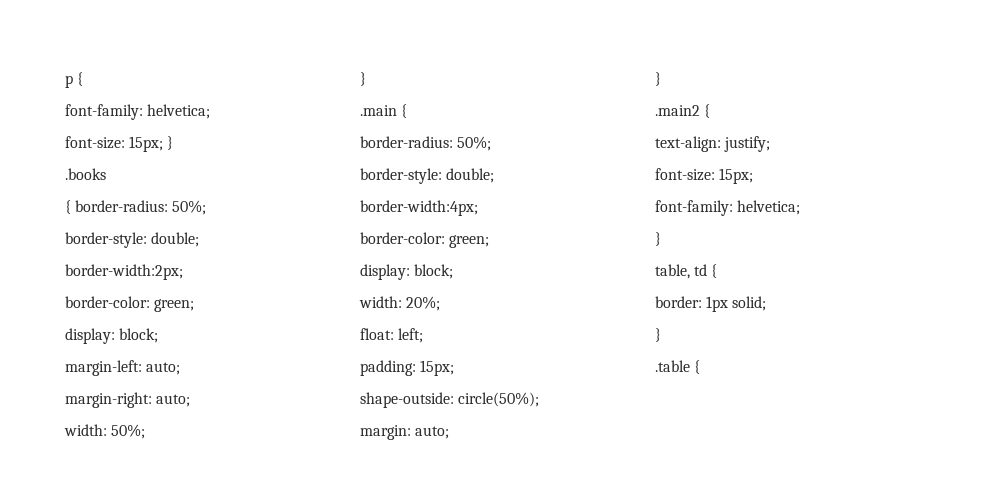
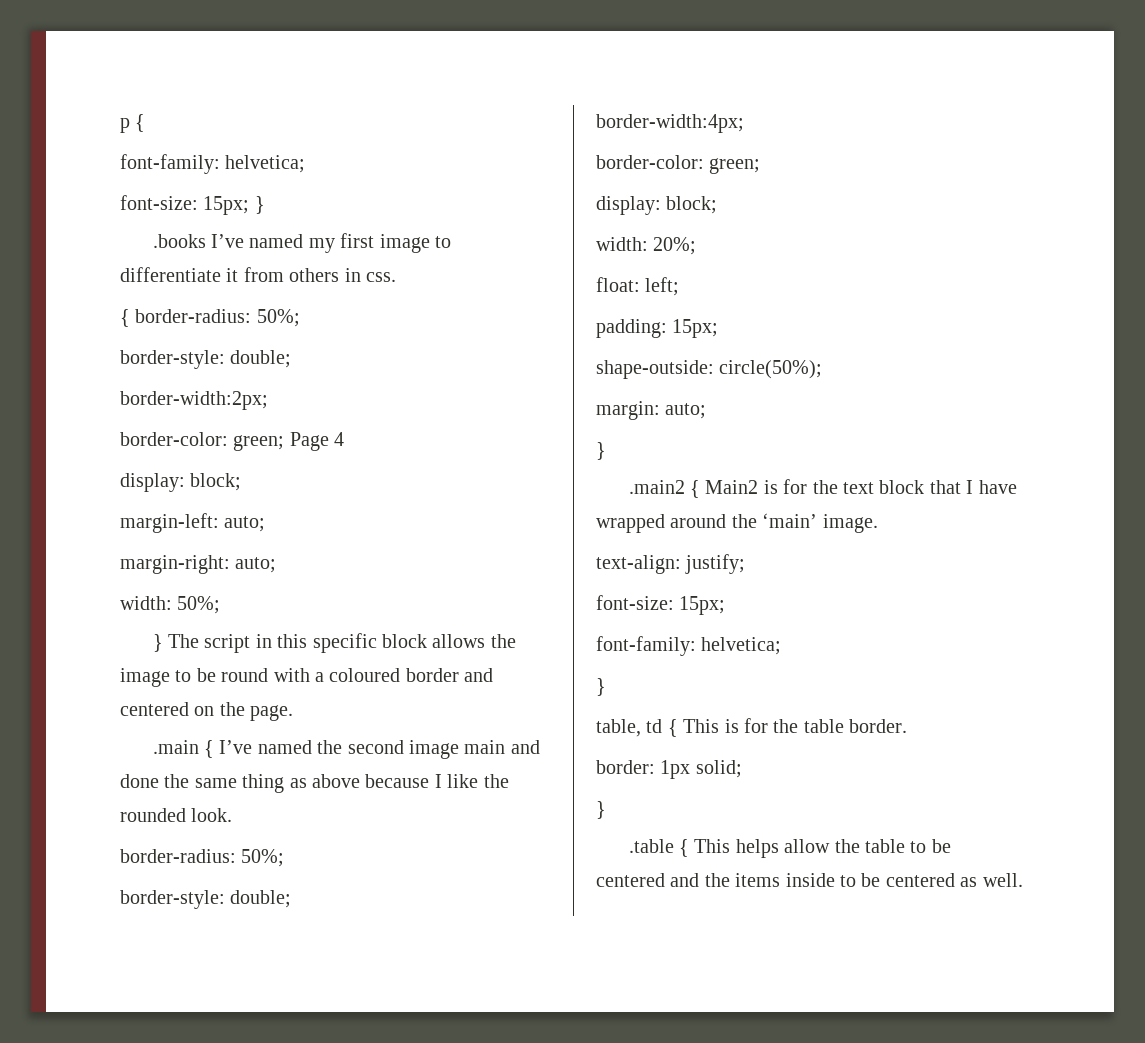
(106, 174) none -> [210,233,451,253] [120,267,396,282] I’ve named my first image to differentiate it from others in css.
(195, 305) none -> [289,432,345,451] Page 4
[360,104,408,118] // .main { -> [167,633,516,653] [120,668,494,687] [120,702,294,721] [152,740,540,759] [120,774,509,793] [120,808,233,822] The script in this specific block allows the image to be round with a coloured border and centered on the page. // .main { I’ve named the second image main and done the same thing as above because I like the rounded look.
(711, 111) none -> [705,479,1017,494] [596,513,878,533] Main2 is for the text block that I have wrapped around the ‘main’ image.
(718, 271) none -> [683,718,908,733] This is for the table border.
(701, 367) none -> [694,839,951,858] [596,873,1023,887] This helps allow the table to be centered and the items inside to be centered as well.

